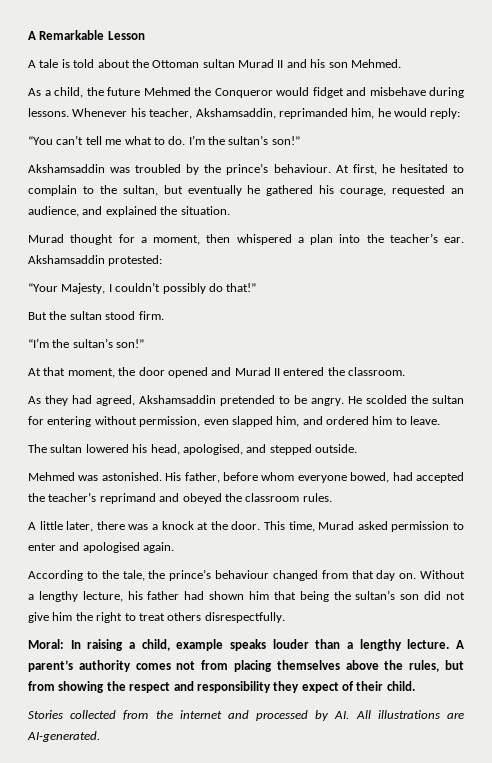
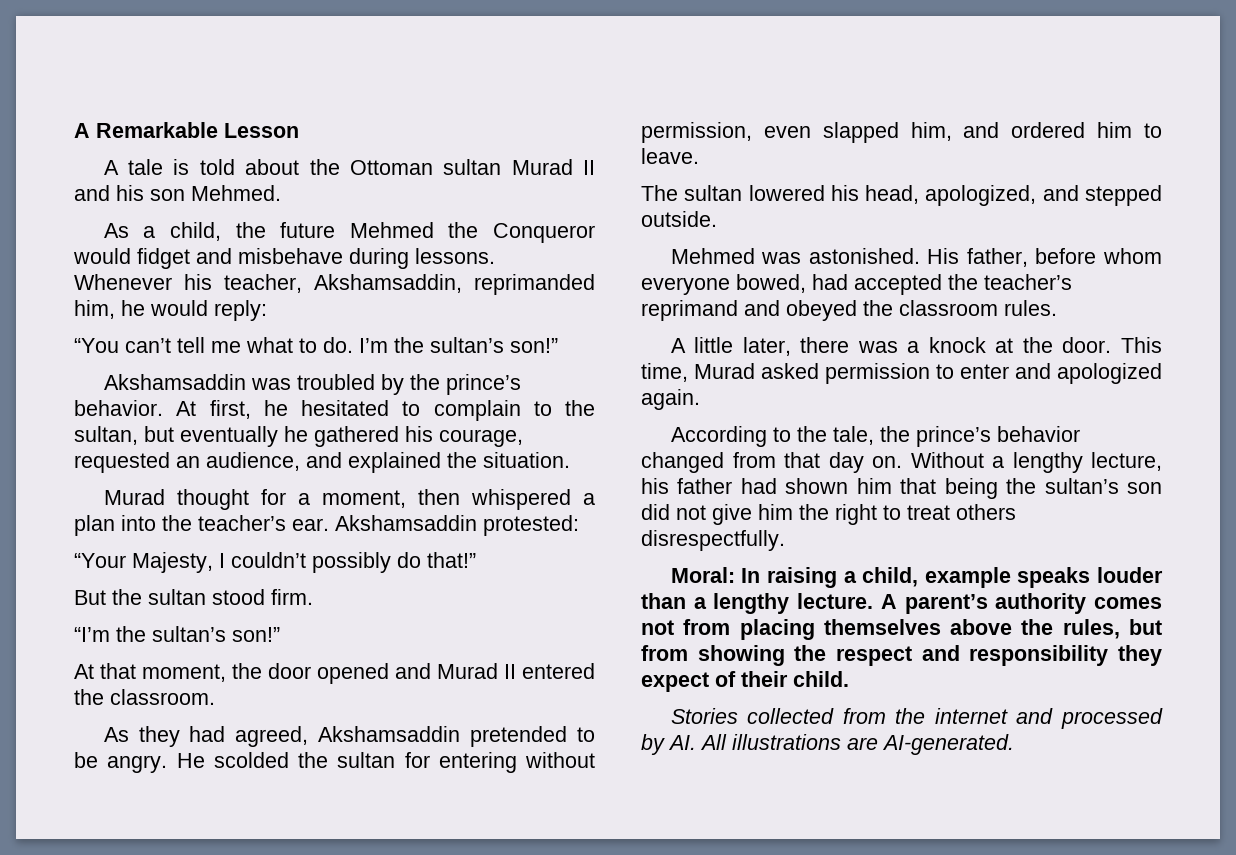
[273,164,331,173] behaviour. -> [74,400,163,416] behavior.
[182,444,243,455] apologised, -> [925,185,1037,206] apologized,
[82,542,140,553] apologised -> [1057,363,1162,384] apologized
[215,570,269,579] behaviour -> [996,426,1080,442] behavior

